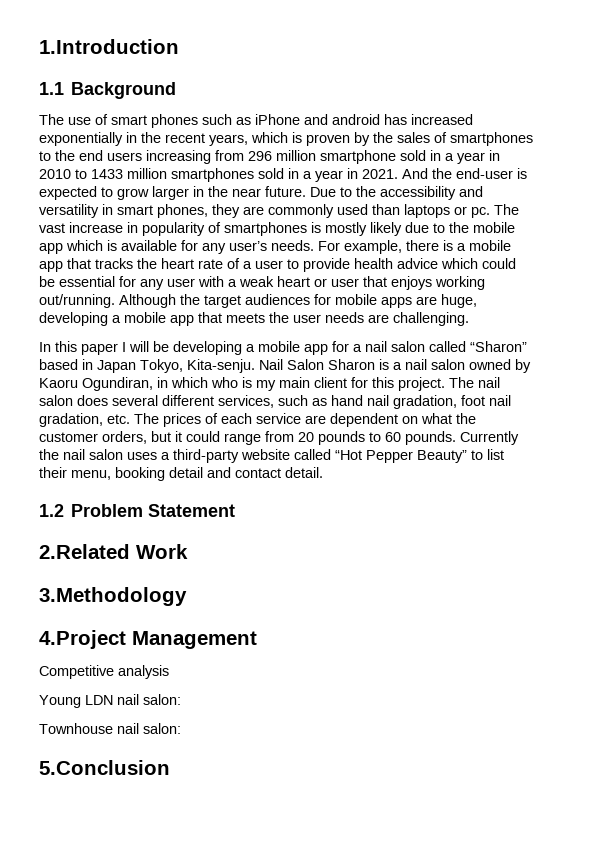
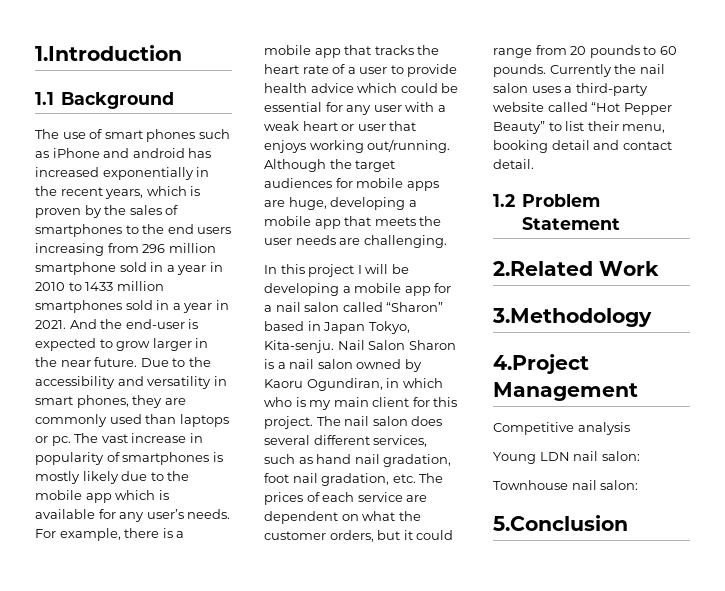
[81,343,118,355] paper -> [308,264,355,277] project

